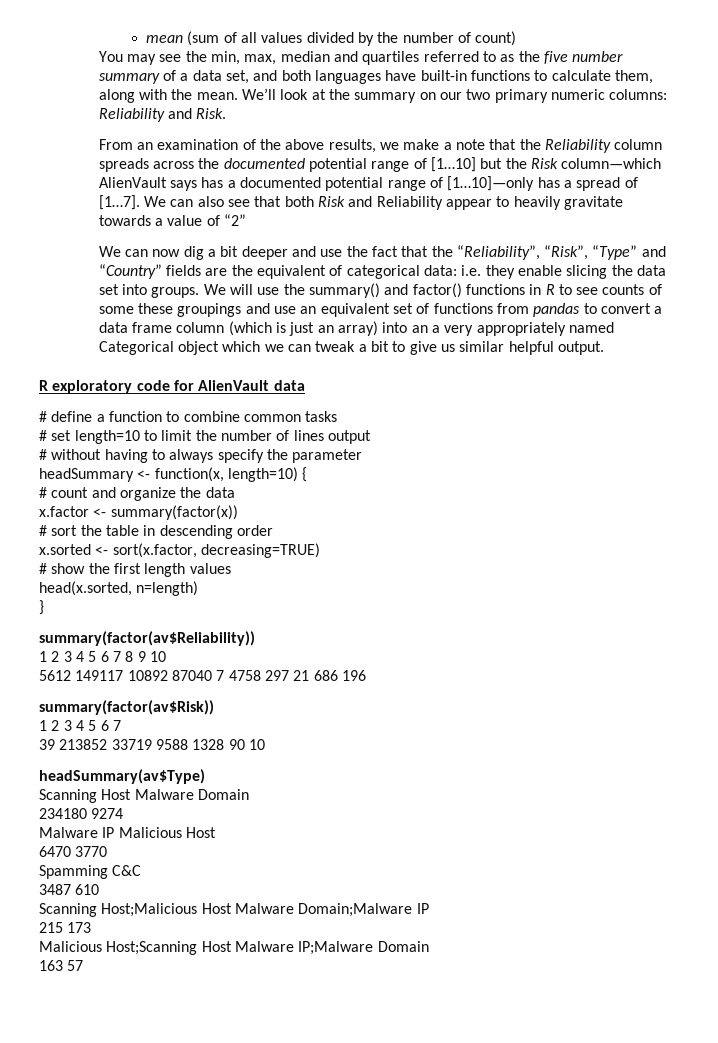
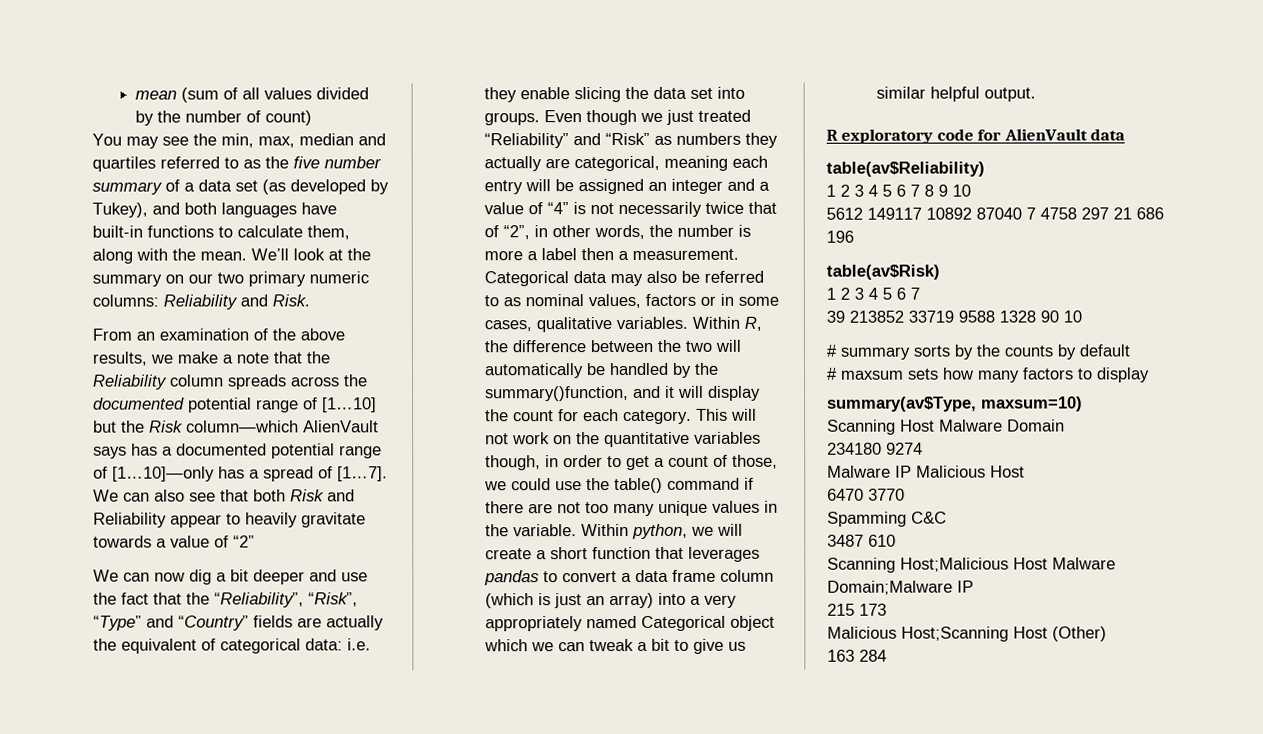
[225,70,249,84] set, -> [234,179,389,195] [91,202,148,218] set (as developed by Tukey),
(228, 272) none -> [325,615,384,631] actually
[203,283,662,298] [98,303,529,317] We will use the summary() and factor() functions in R to see counts of some these groupings and use an equivalent set of functions from -> [543,109,751,126] [483,132,778,149] [483,155,768,172] [483,178,770,195] [483,201,777,218] [483,224,751,240] [483,248,739,261] [483,270,764,287] [483,293,779,309] [483,316,762,333] [483,339,741,353] [483,362,719,379] [484,385,761,402] [484,408,757,425] [484,431,761,448] [484,454,778,471] [483,477,754,494] [484,500,778,517] [484,523,743,540] [484,546,760,562] Even though we just treated “Reliability” and “Risk” as numbers they actually are categorical, meaning each entry will be assigned an integer and a value of “4” is not necessarily twice that of “2”, in other words, the number is more a label then a measurement. Categorical data may also be referred to as nominal values, factors or in some cases, qualitative variables. Within R, the difference between the two will automatically be handled by the summary()function, and it will display the count for each category. This will not work on the quantitative variables though, in order to get a count of those, we could use the table() command if there are not too many unique values in the variable. Within python, we will create a short function that leverages
[411,325,428,333] an -> (686, 598) none
[39,411,338,422] [39,430,371,444] [39,449,363,463] [39,467,308,482] [39,487,235,501] [39,505,238,520] [39,525,273,539] [39,543,320,558] [39,563,231,577] [39,581,199,596] [39,600,44,615] [39,631,255,646] # define a function to combine common tasks // # set length=10 to limit the number of lines output // # without having to always specify the parameter // headSummary <- function(x, length=10) { // # count and organize the data // x.factor <- summary(factor(x)) // # sort the table in descending order // x.sorted <- sort(x.factor, decreasing=TRUE) // # show the first length values // head(x.sorted, n=length) // } // summary(factor(av$Reliability)) -> [826,161,985,177] table(av$Reliability)
[39,700,214,715] summary(factor(av$Risk)) -> [826,264,940,280] table(av$Risk)
[39,769,205,784] headSummary(av$Type) -> [826,344,1130,360] [827,367,1150,383] [827,396,1083,412] # summary sorts by the counts by default // # maxsum sets how many factors to display // summary(av$Type, maxsum=10)
[234,941,429,955] Malware IP;Malware Domain -> [1052,626,1107,642] (Other)
[67,960,84,971] 57 -> [859,649,887,662] 284

